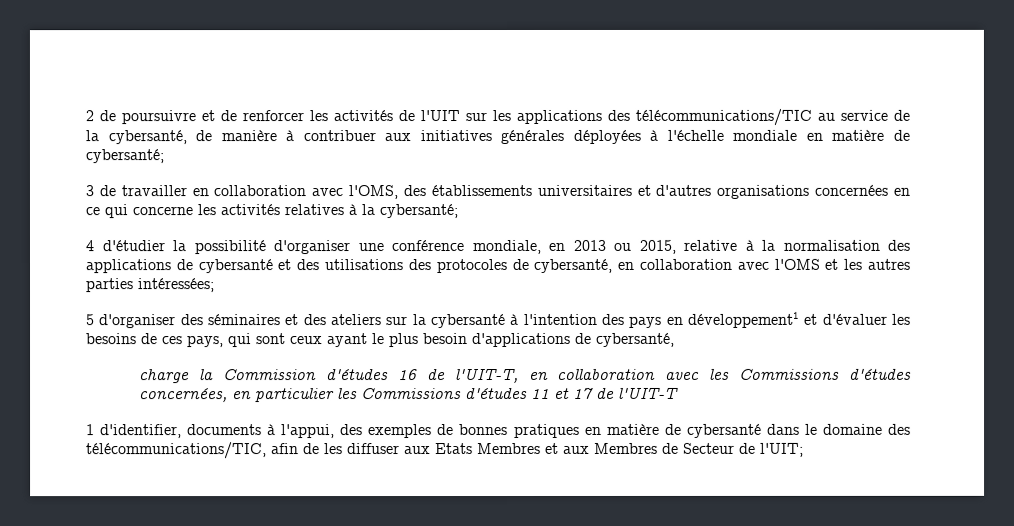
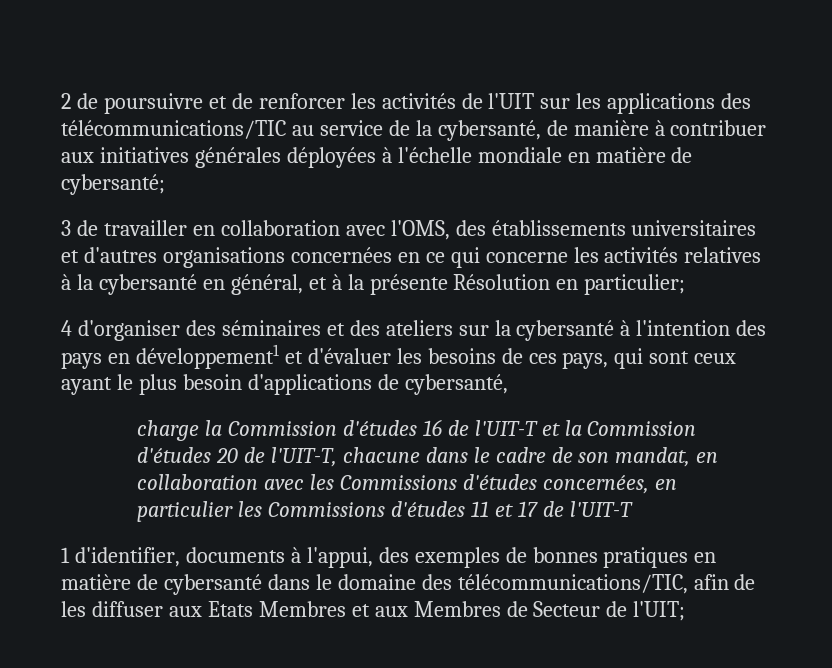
[379,204,458,219] [85,239,910,255] [85,258,911,274] [86,278,215,293] [86,314,95,326] cybersanté; // 4 d'étudier la possibilité d'organiser une conférence mondiale, en 2013 ou 2015, relative à la normalisation des applications de cybersanté et des utilisations des protocoles de cybersanté, en collaboration avec l'OMS et les autres parties intéressées; // 5 -> [98,274,686,295] [61,320,72,336] cybersanté en général, et à la présente Résolution en particulier; // 4
[454,367,519,384] l'UIT-T, -> [474,420,697,436] [136,447,691,467] l'UIT-T et la Commission d'études 20 de l'UIT-T, chacune dans le cadre de son mandat,

